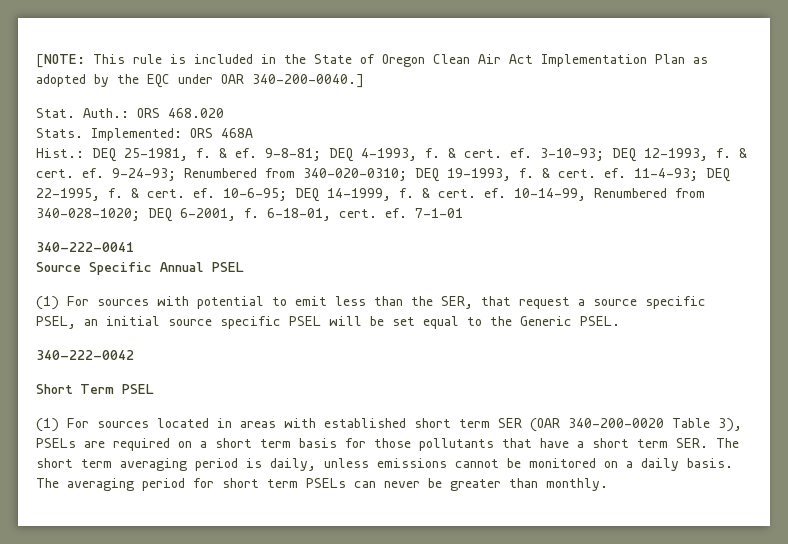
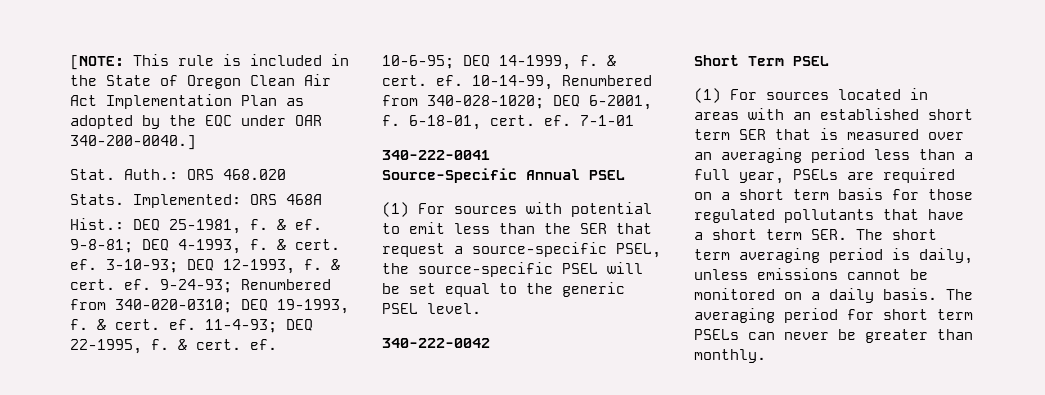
[36,262,152,275] Source Specific -> [382,168,517,183] Source-Specific
[441,296,473,309] SER, -> [580,223,607,234] SER
[593,296,706,309] [36,316,281,329] source specific PSEL, an initial source specific -> [472,242,661,258] [382,262,553,277] source-specific PSEL, the source-specific
[520,316,620,326] Generic PSEL. -> [562,282,625,297] [382,303,481,314] generic PSEL level.
(316, 423) none -> [793,112,811,120] an
[530,418,742,432] (OAR 340-200-0020 Table 3), -> [775,128,964,140] [694,148,973,163] [694,169,784,184] that is measured over an averaging period less than a full year,
(411, 443) none -> [694,209,775,223] regulated

